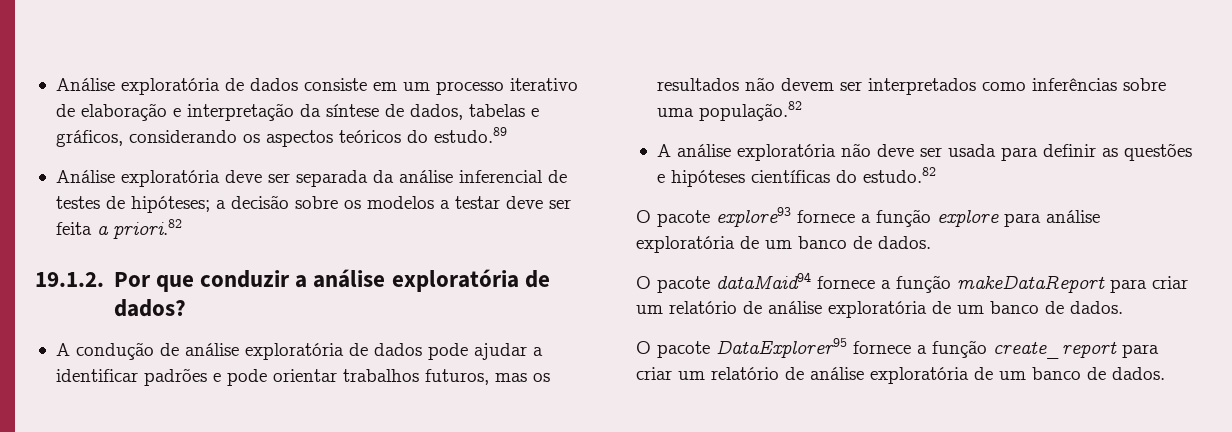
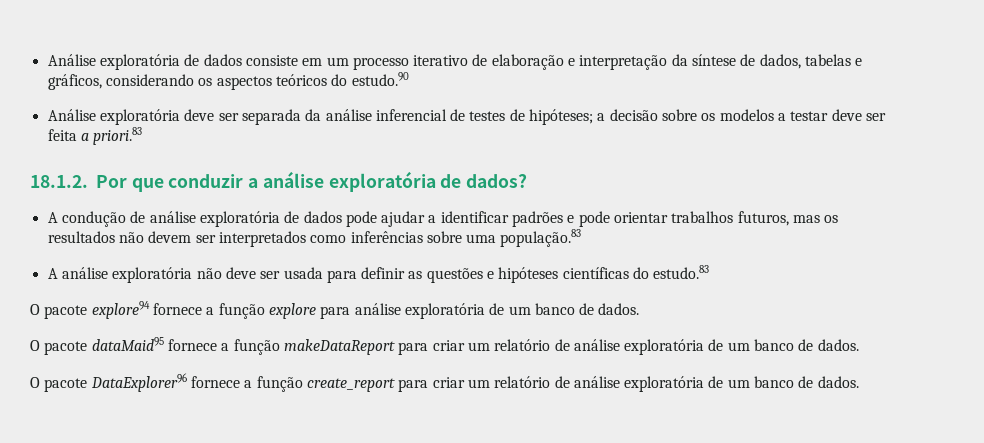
[433,127,507,143] estudo.89 -> [351,72,409,86] estudo.90
[112,219,182,239] [35,272,104,287] priori.82 // 19.1.2. -> [93,127,143,145] [30,175,88,188] priori.83 // 18.1.2.
[698,101,802,121] população.82 -> [500,229,582,247] população.83
[862,167,936,183] [636,207,791,227] estudo.82 // O pacote explore93 -> [653,265,710,279] [30,301,150,319] estudo.83 // O pacote explore94
[716,272,811,289] dataMaid94 -> [91,337,164,351] dataMaid95
[716,338,847,358] DataExplorer95 -> [90,373,187,392] DataExplorer96

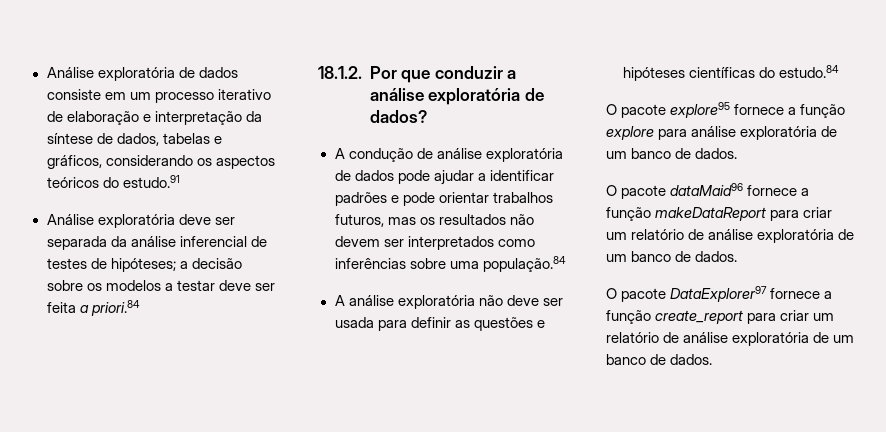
[351,72,409,86] estudo.90 -> [122,175,180,188] estudo.91
[93,127,143,145] priori.83 -> [90,300,140,316] priori.84
[500,229,582,247] população.83 -> [482,256,566,272] população.84
[653,265,710,279] [30,301,150,319] estudo.83 // O pacote explore94 -> [778,65,839,78] [606,102,731,118] estudo.84 // O pacote explore95
[91,337,164,351] dataMaid95 -> [670,183,744,196] dataMaid96
[90,373,187,392] DataExplorer96 -> [670,286,768,302] DataExplorer97

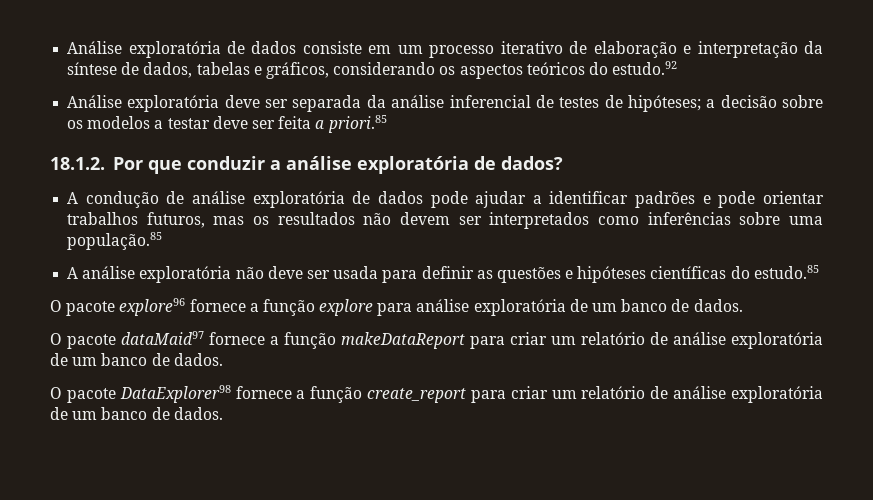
[122,175,180,188] estudo.91 -> [612,61,678,75] estudo.92
[90,300,140,316] priori.84 -> [327,115,387,133] priori.85
[482,256,566,272] população.84 -> [67,232,163,250] população.85
[778,65,839,78] [606,102,731,118] estudo.84 // O pacote explore95 -> [753,265,819,279] [50,298,186,316] estudo.85 // O pacote explore96
[670,183,744,196] dataMaid96 -> [121,331,204,345] dataMaid97
[670,286,768,302] DataExplorer97 -> [119,385,231,403] DataExplorer98

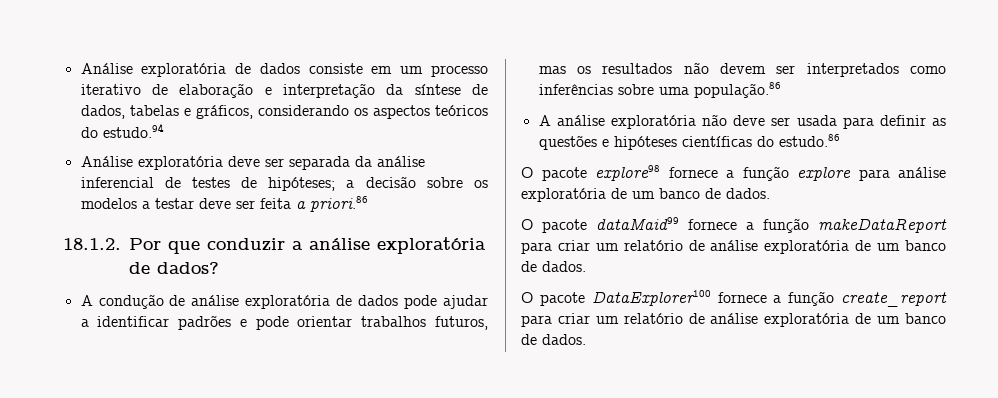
[612,61,678,75] estudo.92 -> [102,123,164,138] estudo.94
[327,115,387,133] priori.85 -> [309,196,368,212] priori.86
[67,232,163,250] população.85 -> [693,82,781,98] população.86
[753,265,819,279] [50,298,186,316] estudo.85 // O pacote explore96 -> [778,134,840,147] [521,165,660,181] estudo.86 // O pacote explore98
[121,331,204,345] dataMaid97 -> [596,217,679,230] dataMaid99
[119,385,231,403] DataExplorer98 -> [591,290,711,306] DataExplorer100

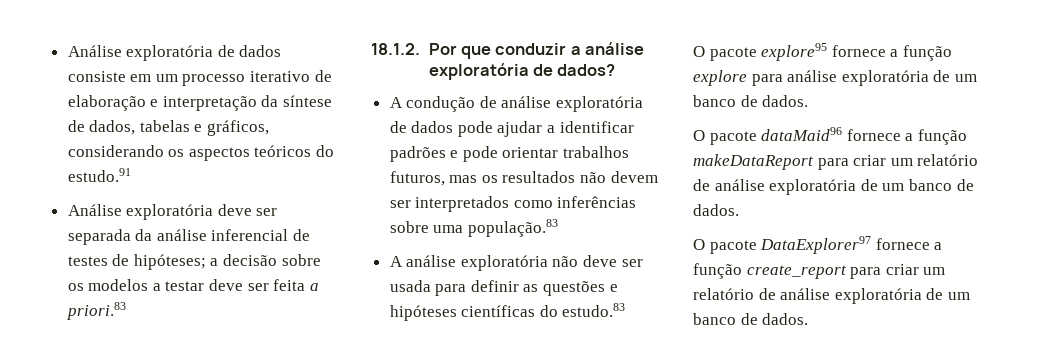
[102,123,164,138] estudo.94 -> [67,168,131,182] estudo.91
[309,196,368,212] priori.86 -> [66,302,126,320] priori.83
[693,82,781,98] população.86 -> [467,219,558,237] população.83
[778,134,840,147] [521,165,660,181] estudo.86 // O pacote explore98 -> [562,303,626,317] [693,43,828,61] estudo.83 // O pacote explore95
[596,217,679,230] dataMaid99 -> [761,127,843,141] dataMaid96
[591,290,711,306] DataExplorer100 -> [760,236,872,254] DataExplorer97

